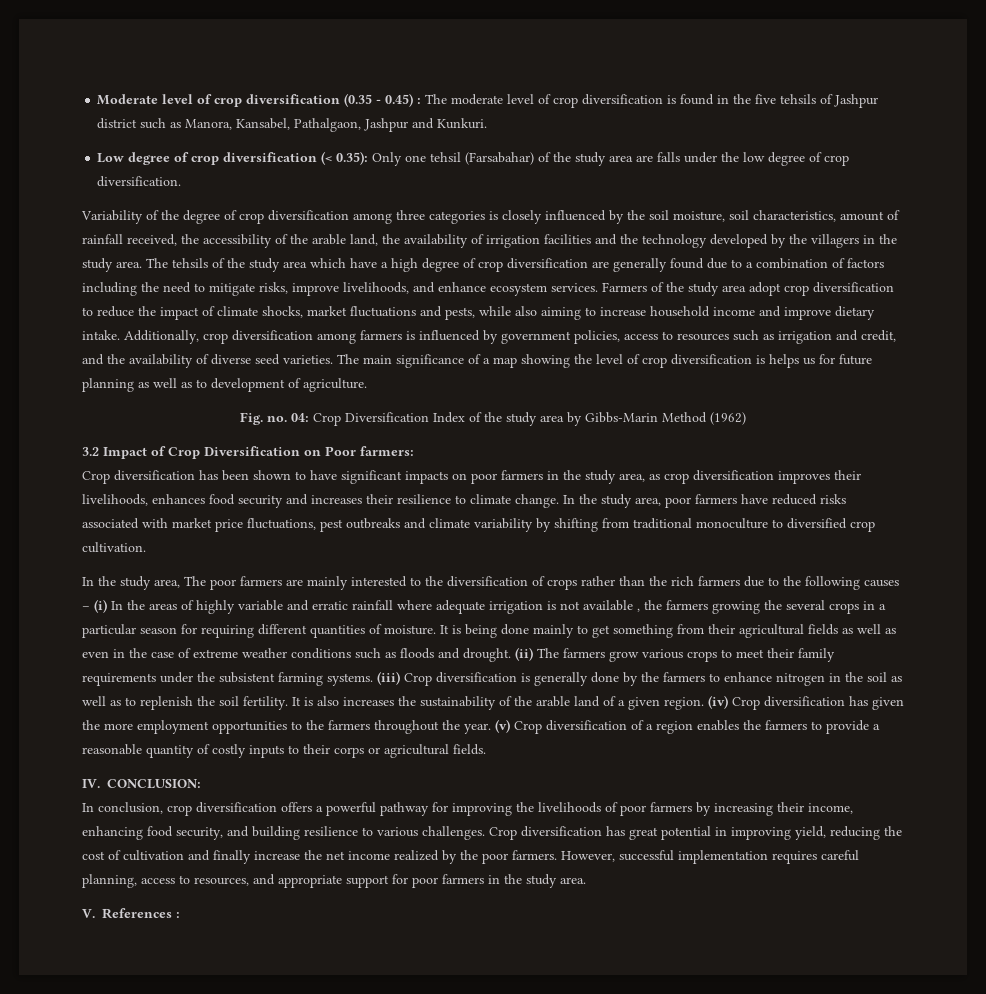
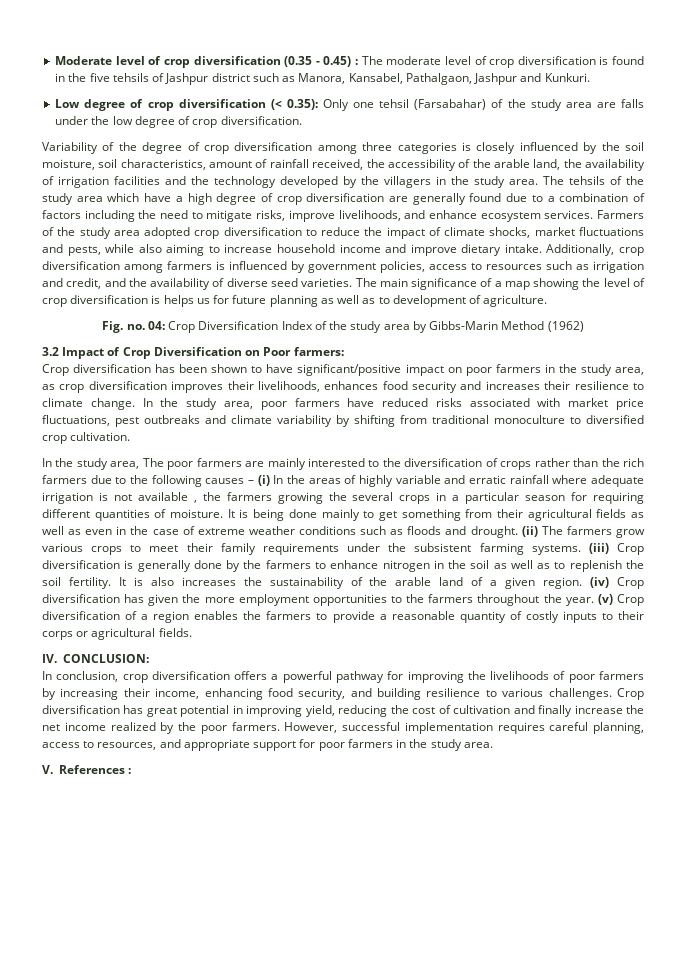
[749,282,781,296] adopt -> [144,227,191,239] adopted
[341,470,448,484] significant impacts -> [297,364,444,376] significant/positive impact

